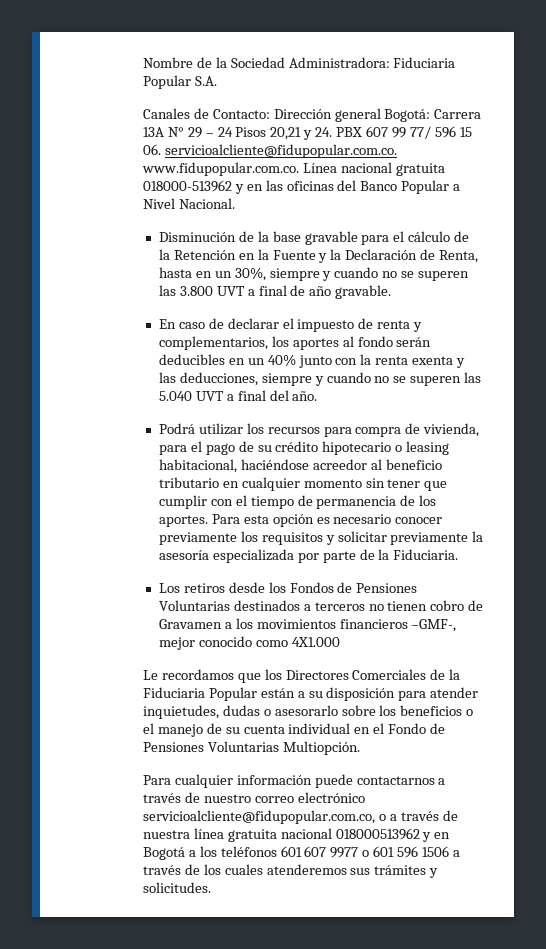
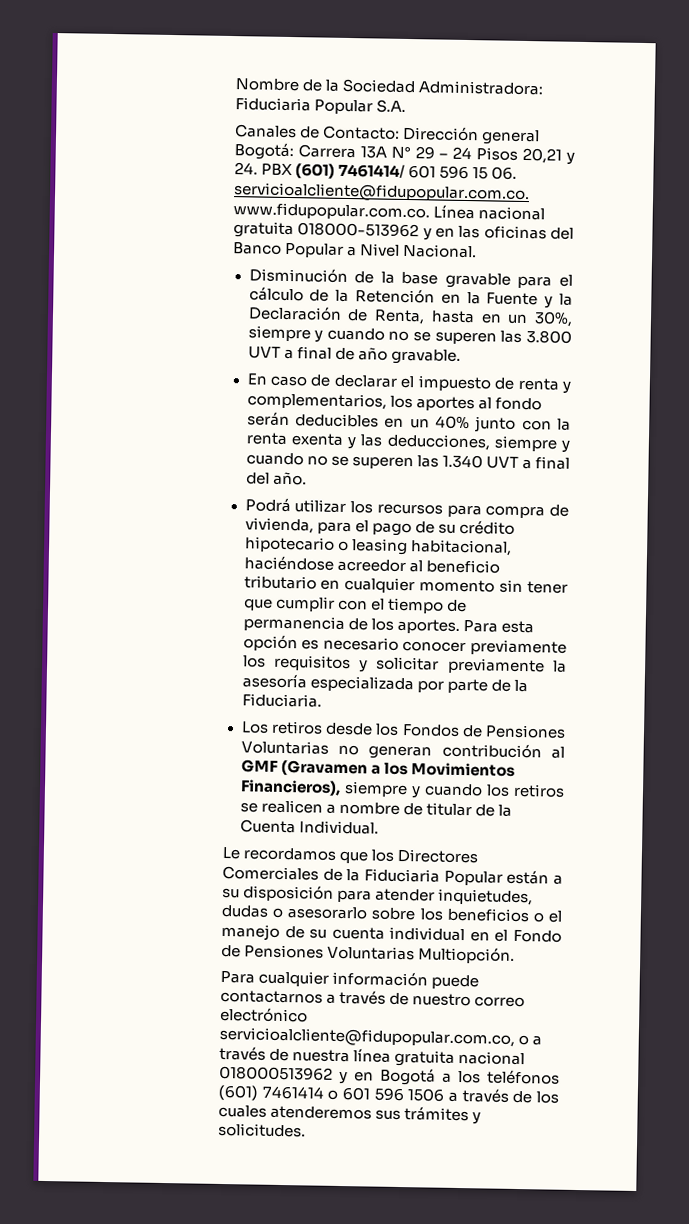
[366,126,431,139] 607 99 77/ -> [295,163,437,179] (601) 7461414/ 601
[158,391,192,401] 5.040 -> [441,454,483,469] 1.340
[233,600,484,611] [158,618,457,632] [158,636,340,650] destinados a terceros no tienen cobro de Gravamen a los movimientos financieros –GMF-, mejor conocido como 4X1.000 -> [337,742,565,760] [240,759,515,777] [239,779,565,799] [239,799,512,817] [239,819,379,835] no generan contribución al GMF (Gravamen a los Movimientos Financieros), siempre y cuando los retiros se realicen a nombre de titular de la Cuenta Individual.
[280,846,359,858] 601 607 9977 -> [218,1084,324,1101] (601) 7461414

